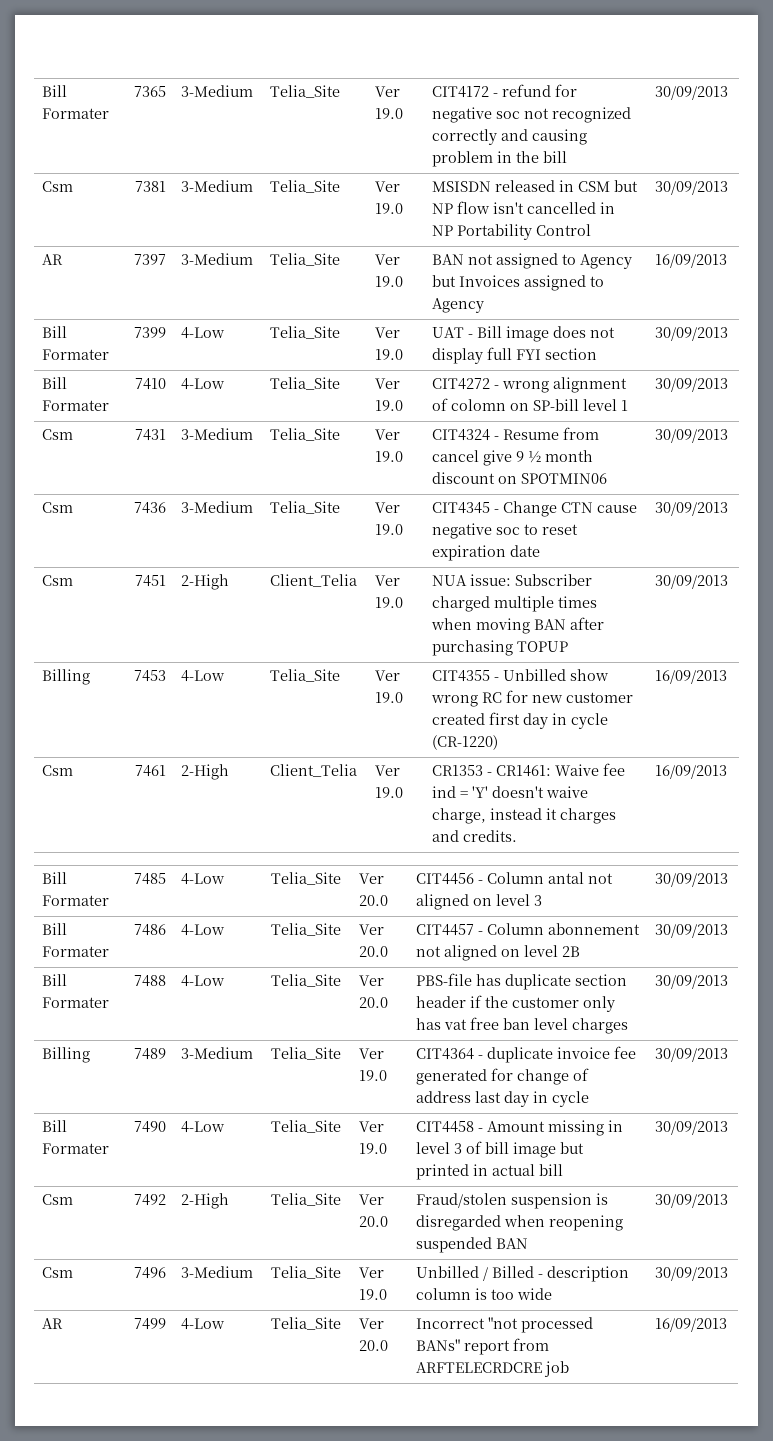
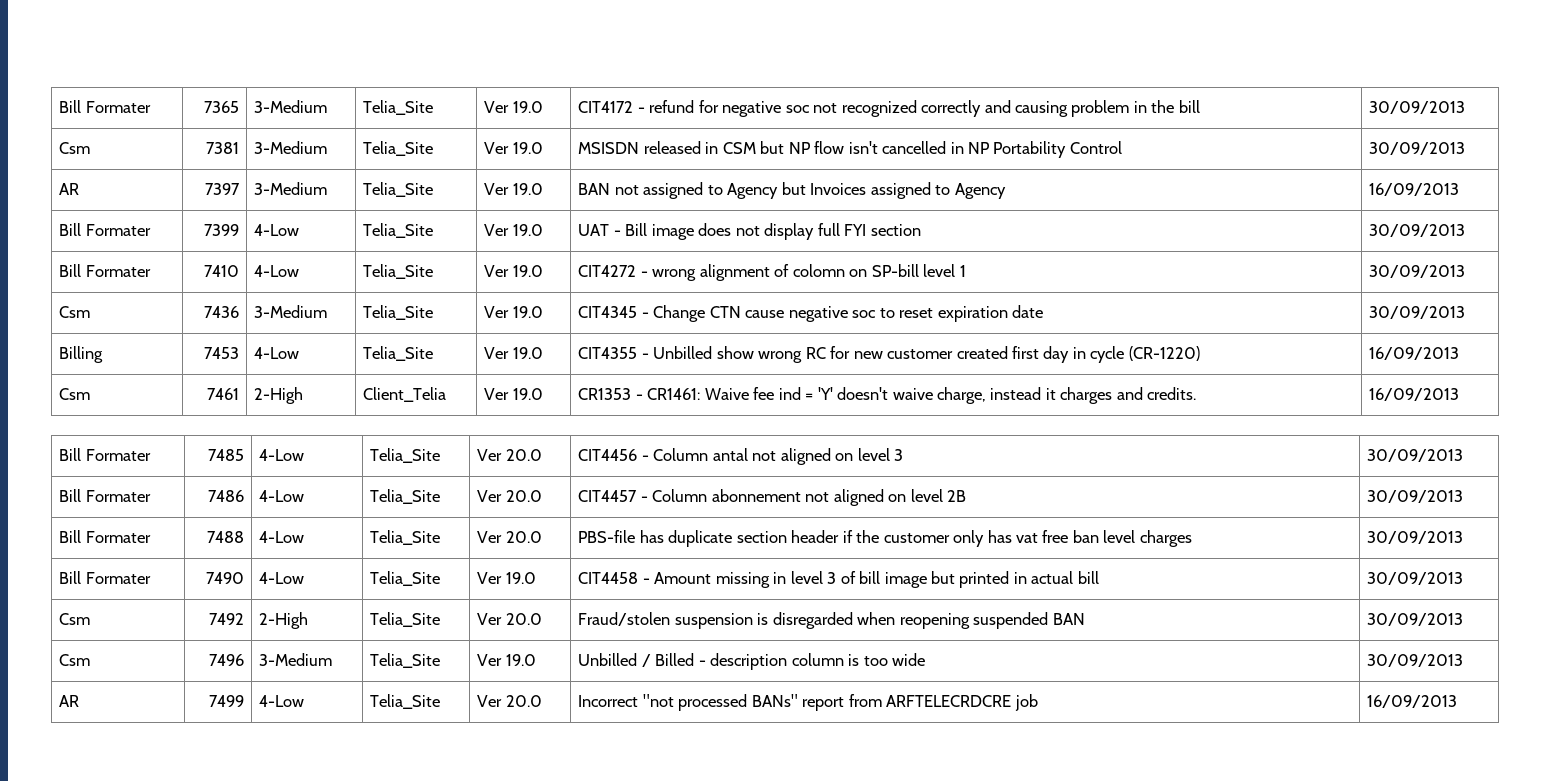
[42,429,74,440] [134,429,166,441] [181,428,254,440] [270,428,341,441] [375,429,401,440] [375,451,404,462] [432,427,600,441] [432,450,594,466] [432,472,608,484] [655,429,729,443] // Csm | 7431 | 3-Medium | Telia_Site | Ver 19.0 | CIT4324 - Resume from cancel give 9 ½ month discount on SPOTMIN06 | 30/09/2013 -> (1466, 271) none
[42,575,74,586] [134,575,166,587] [181,574,230,590] [270,574,358,587] [375,575,401,586] [375,597,404,608] [432,574,593,586] [432,596,598,612] [431,617,605,634] [432,640,569,656] [655,575,729,589] // Csm | 7451 | 2-High | Client_Telia | Ver 19.0 | NUA issue: Subscriber charged multiple times when moving BAN after purchasing TOPUP | 30/09/2013 -> (1466, 312) none
[42,1047,91,1063] [133,1048,166,1060] [181,1047,254,1059] [271,1047,342,1060] [359,1048,385,1059] [359,1070,388,1081] [416,1046,637,1063] [416,1068,590,1085] [416,1091,590,1107] [655,1048,729,1062] // Billing | 7489 | 3-Medium | Telia_Site | Ver 19.0 | CIT4364 - duplicate invoice fee generated for change of address last day in cycle | 30/09/2013 -> (1464, 537) none

